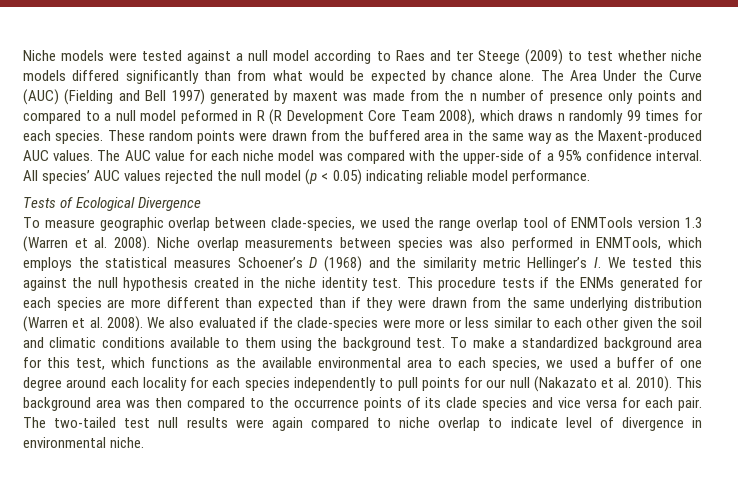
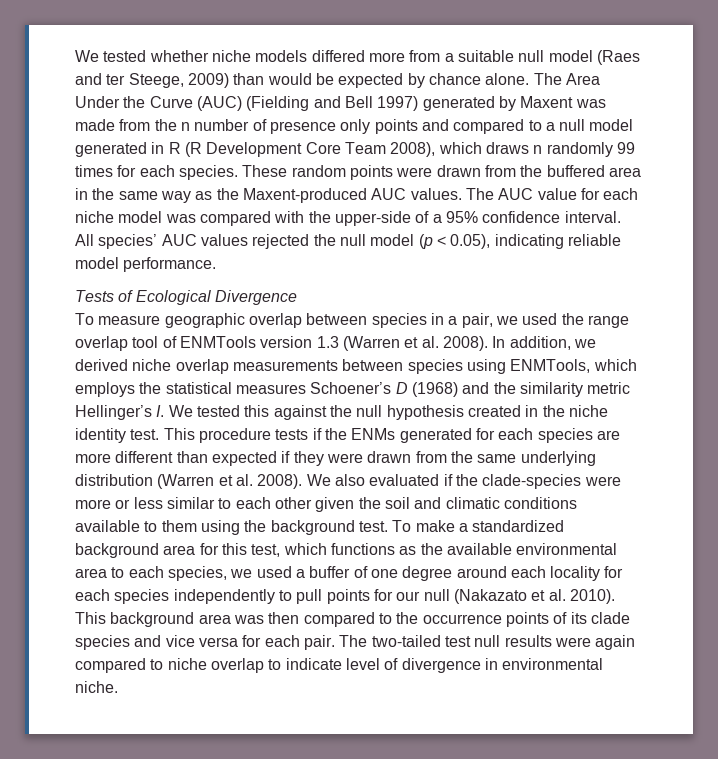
[23,49,702,65] [23,70,303,84] Niche models were tested against a null model according to Raes and ter Steege (2009) to test whether niche models differed significantly than from what -> [75,50,640,65] [75,73,265,88] We tested whether niche models differed more from a suitable null model (Raes and ter Steege, 2009) than
[292,91,338,101] maxent -> [520,96,574,108] Maxent
[180,110,238,124] peformed -> [75,142,147,157] generated
[332,169,362,185] 0.05) -> [450,234,491,249] 0.05),
[271,217,355,231] clade-species, -> [371,313,493,328] species in a pair,
[156,237,590,251] Niche overlap measurements between species was also performed in -> [492,336,596,350] [75,359,506,374] In addition, we derived niche overlap measurements between species using
[318,297,346,308] than -> (277, 458) none

